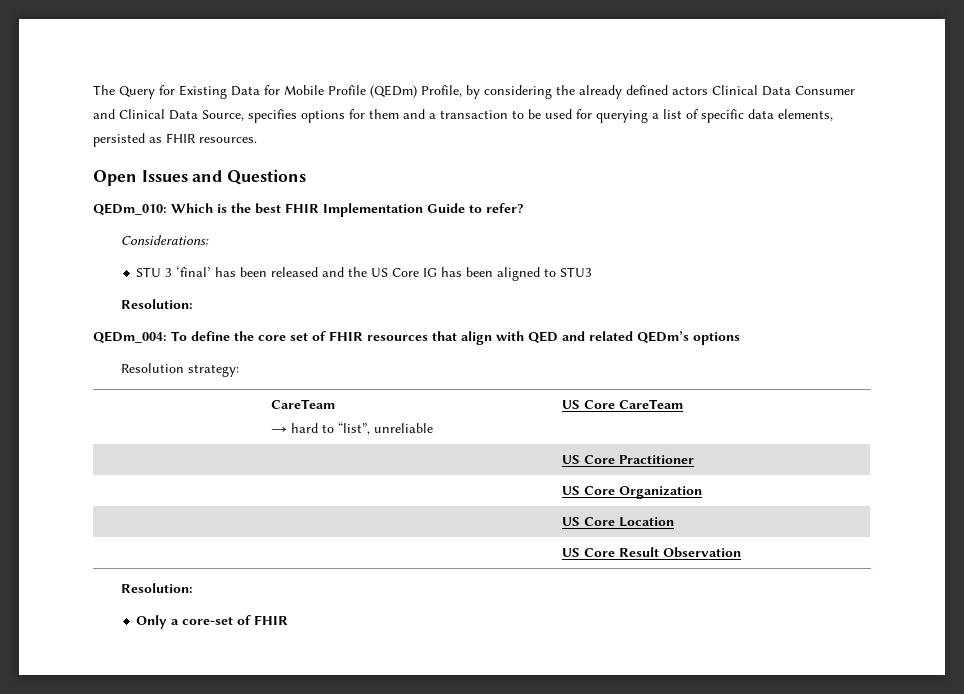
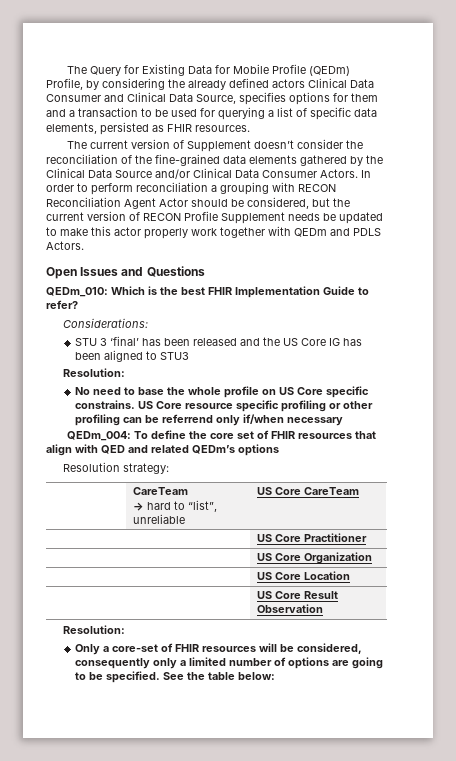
(257, 140) none -> [66,139,363,152] [46,154,383,166] [46,168,371,179] [46,182,336,195] [46,197,350,209] [46,211,383,224] [46,226,381,239] [46,241,84,250] // The current version of Supplement doesn’t consider the reconciliation of the fine-grained data elements gathered by the Clinical Data Source and/or Clinical Data Consumer Actors. In order to perform reconciliation a grouping with RECON Reconciliation Agent Actor should be considered, but the current version of RECON Profile Supplement needs be updated to make this actor properly work together with QEDm and PDLS Actors.
(193, 304) none -> [74,386,369,398] [74,400,373,412] [74,414,343,426] // No need to base the whole profile on US Core specific constrains. US Core resource specific profiling or other profiling can be referrend only if/when necessary
(289, 620) none -> [201,643,362,654] [74,657,383,669] [74,671,275,683] resources will be considered, consequently only a limited number of options are going to be specified. See the table below:

